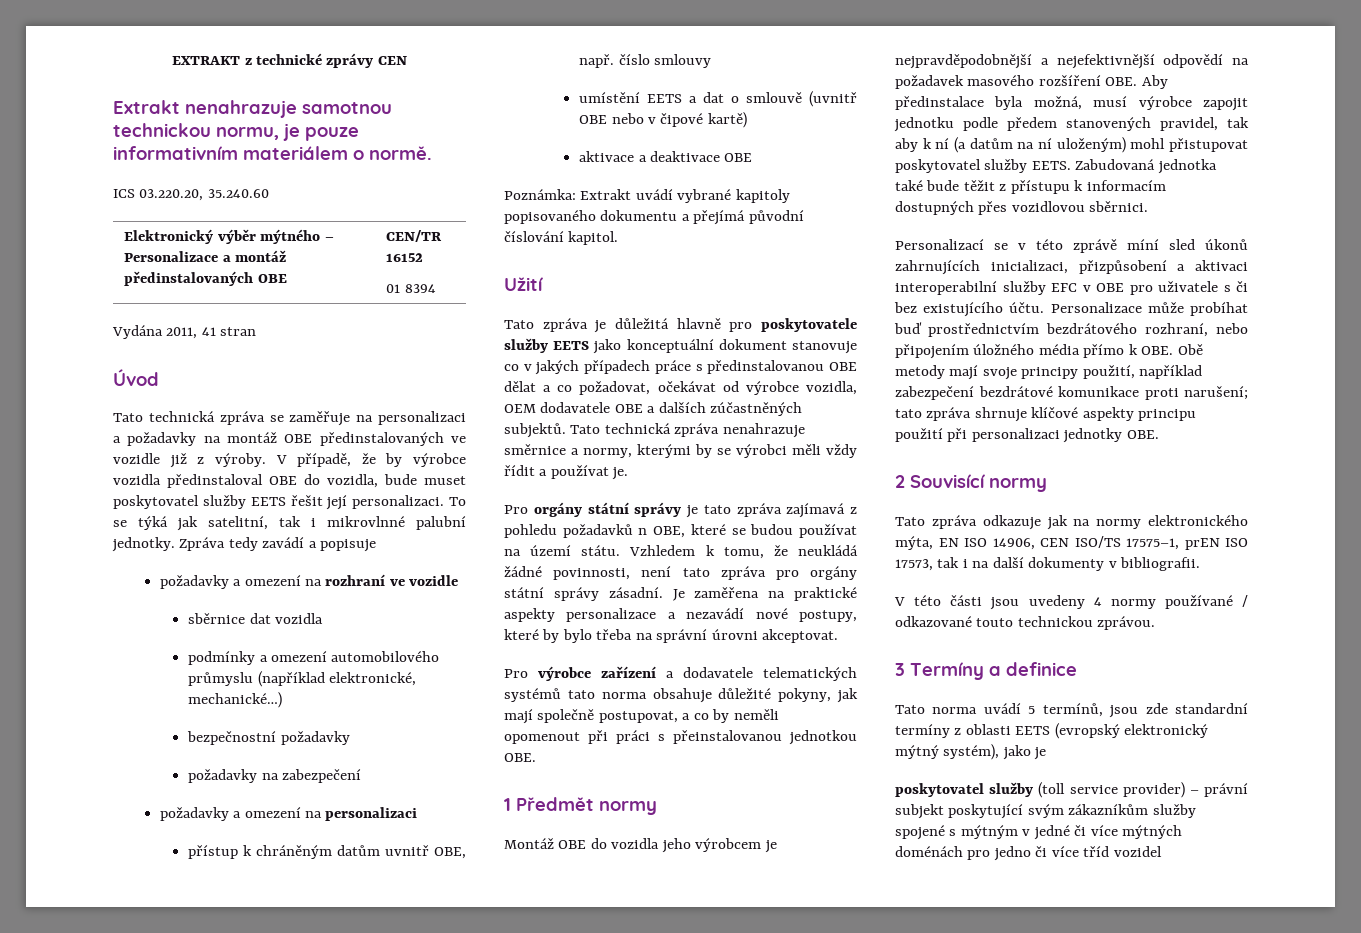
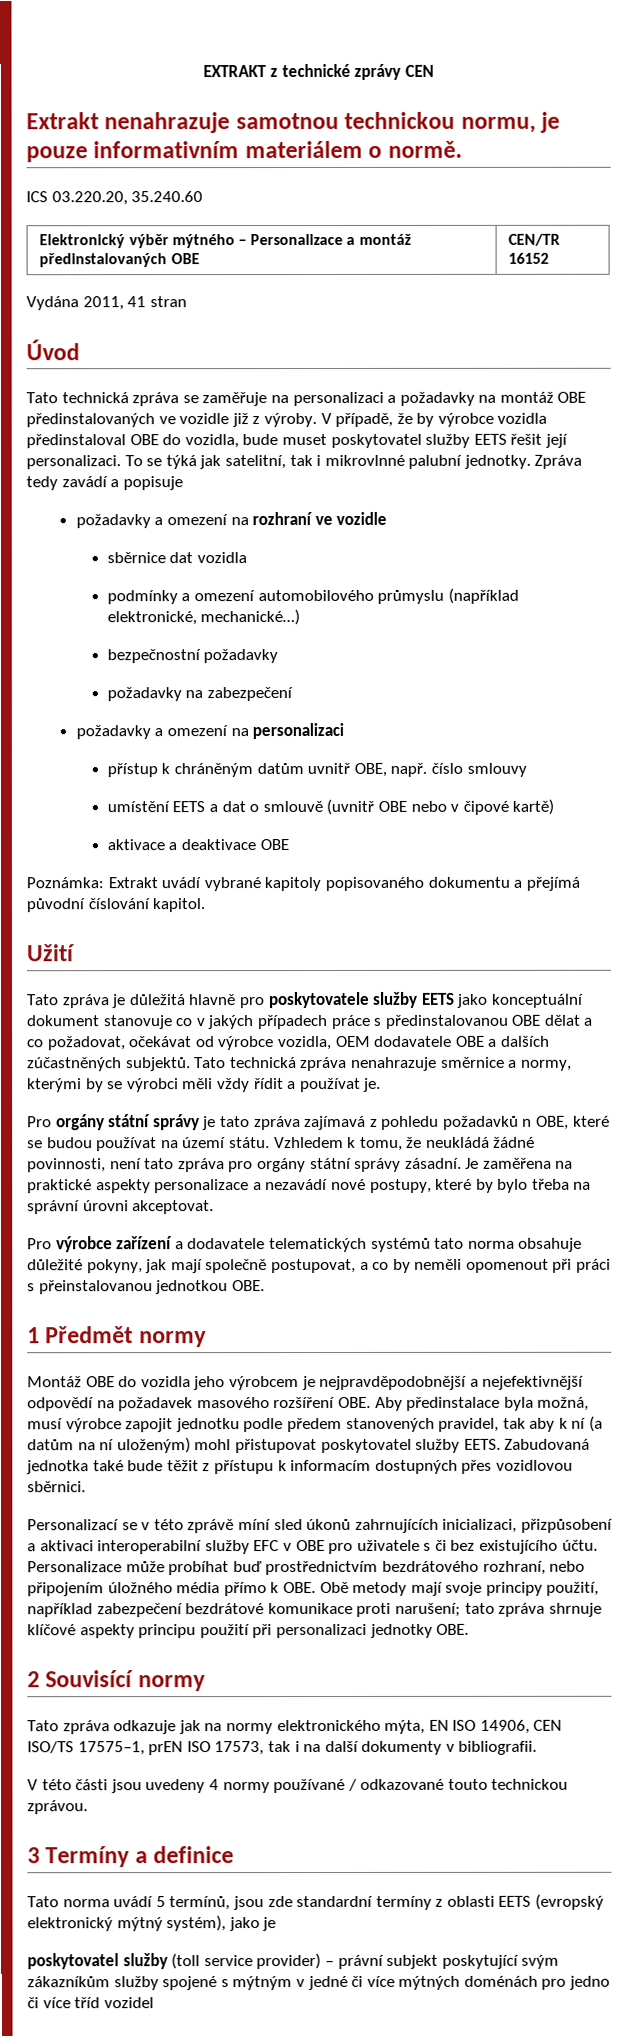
[386,284,436,293] // 01 8394 -> (550, 258) none

